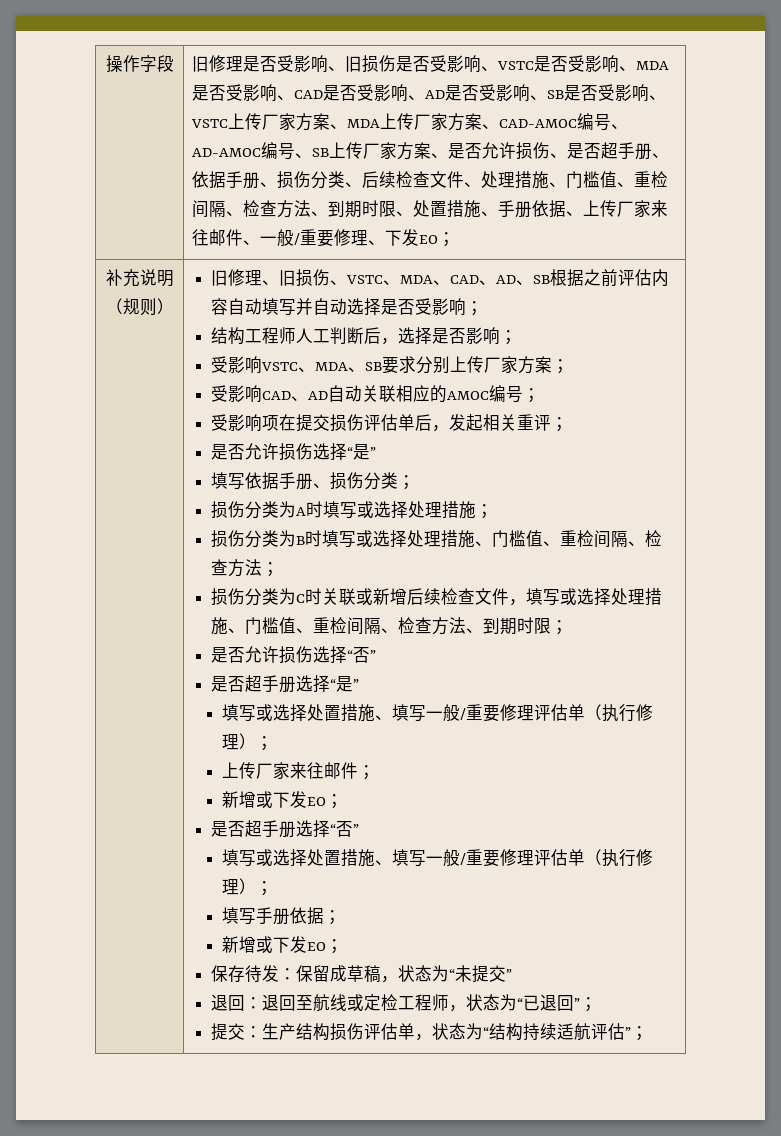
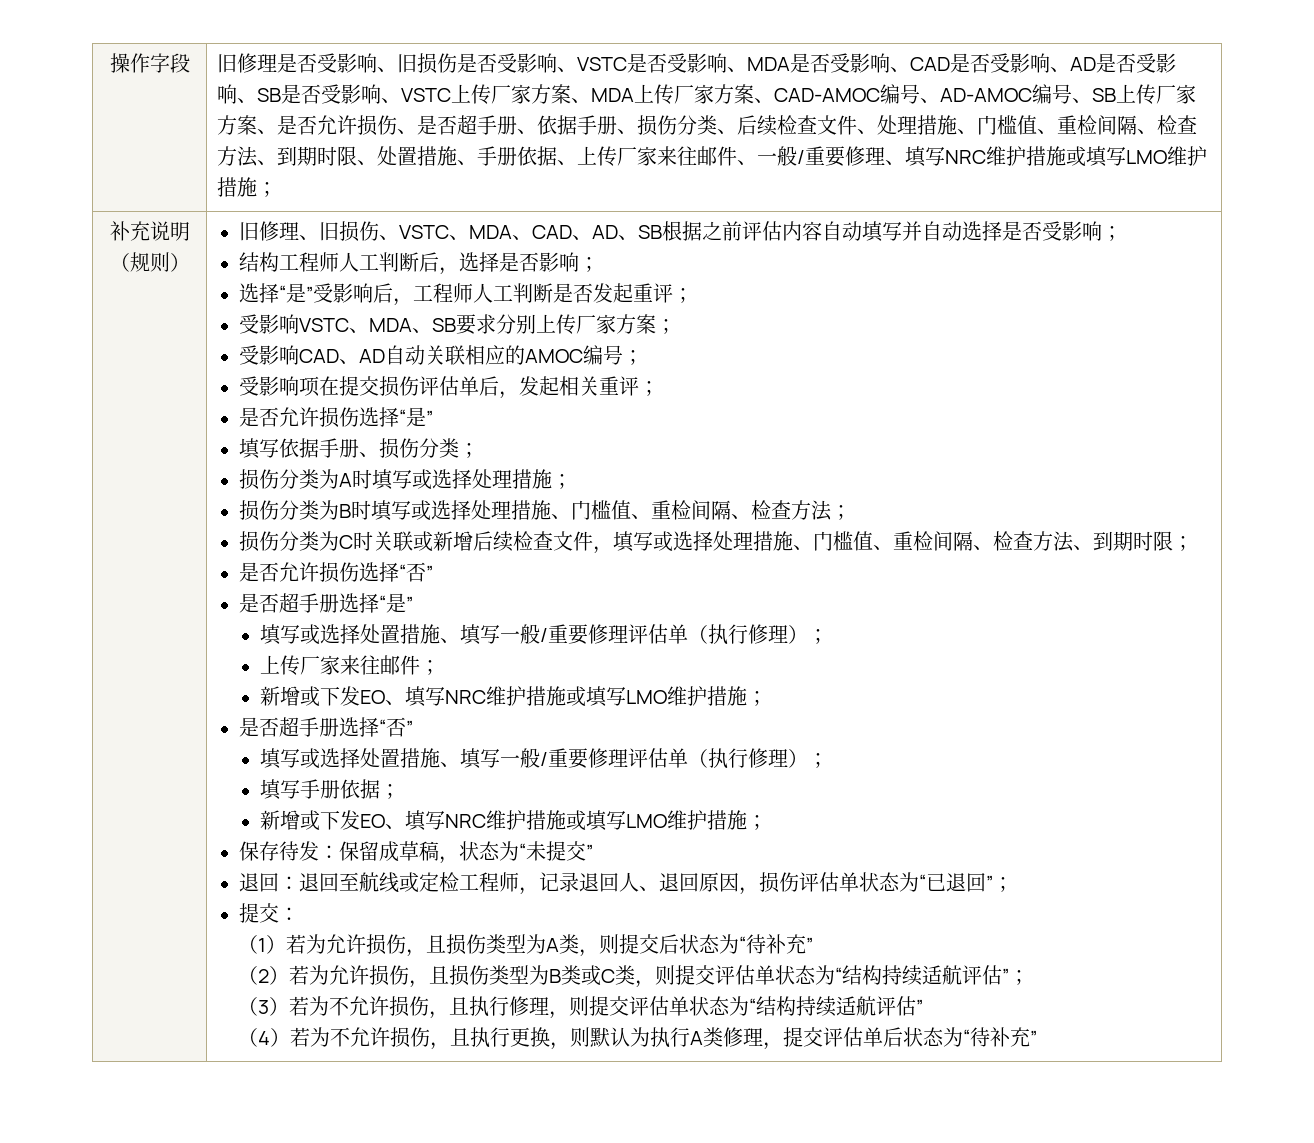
[385,229,439,246] 下发EO -> [905,146,1208,167] [217,177,258,197] 填写NRC维护措施或填写LMO维护措施
(517, 337) none -> [239,283,694,306] // 选择“是”受影响后，工程师人工判断是否发起重评；
(327, 801) none -> [384,686,747,707] 、填写NRC维护措施或填写LMO维护措施
(327, 946) none -> [384,810,747,831] 、填写NRC维护措施或填写LMO维护措施
(466, 1008) none -> [539,872,860,895] 记录退回人、退回原因，损伤评估单
[261,1023,432,1041] 生产结构损伤评估单， -> [237,934,813,957] [237,965,775,988] // （1）若为允许损伤，且损伤类型为A类，则提交后状态为“待补充” // （2）若为允许损伤，且损伤类型为B类或C类，则提交评估单
(648, 1033) none -> [237,996,923,1019] [237,1027,1037,1050] // （3）若为不允许损伤，且执行修理，则提交评估单状态为“结构持续适航评估” // （4）若为不允许损伤，且执行更换，则默认为执行A类修理，提交评估单后状态为“待补充”

